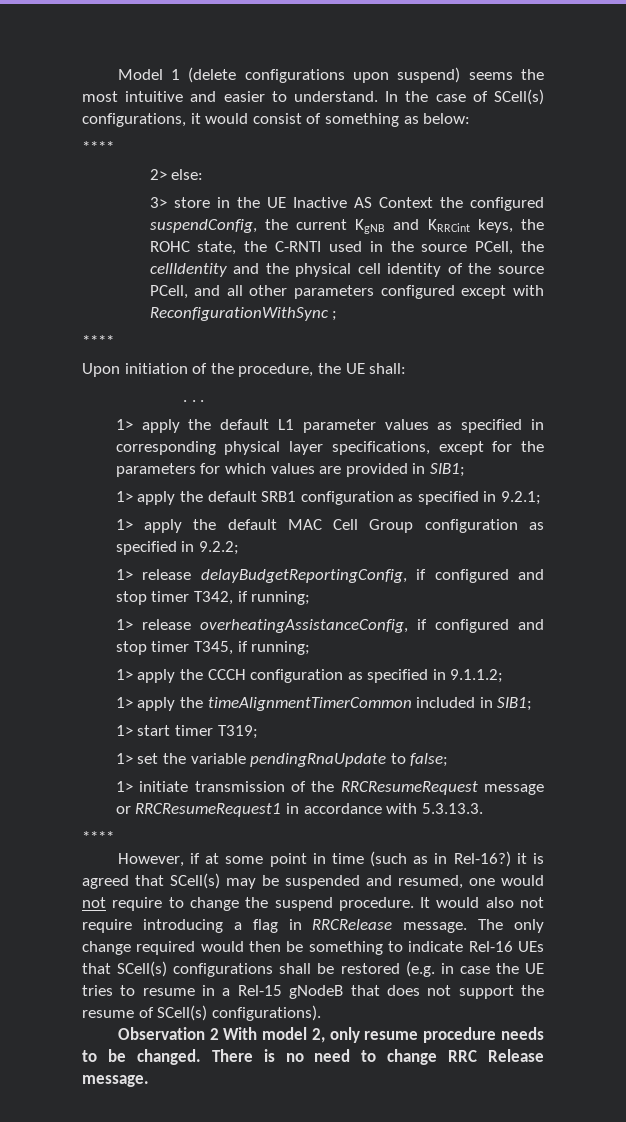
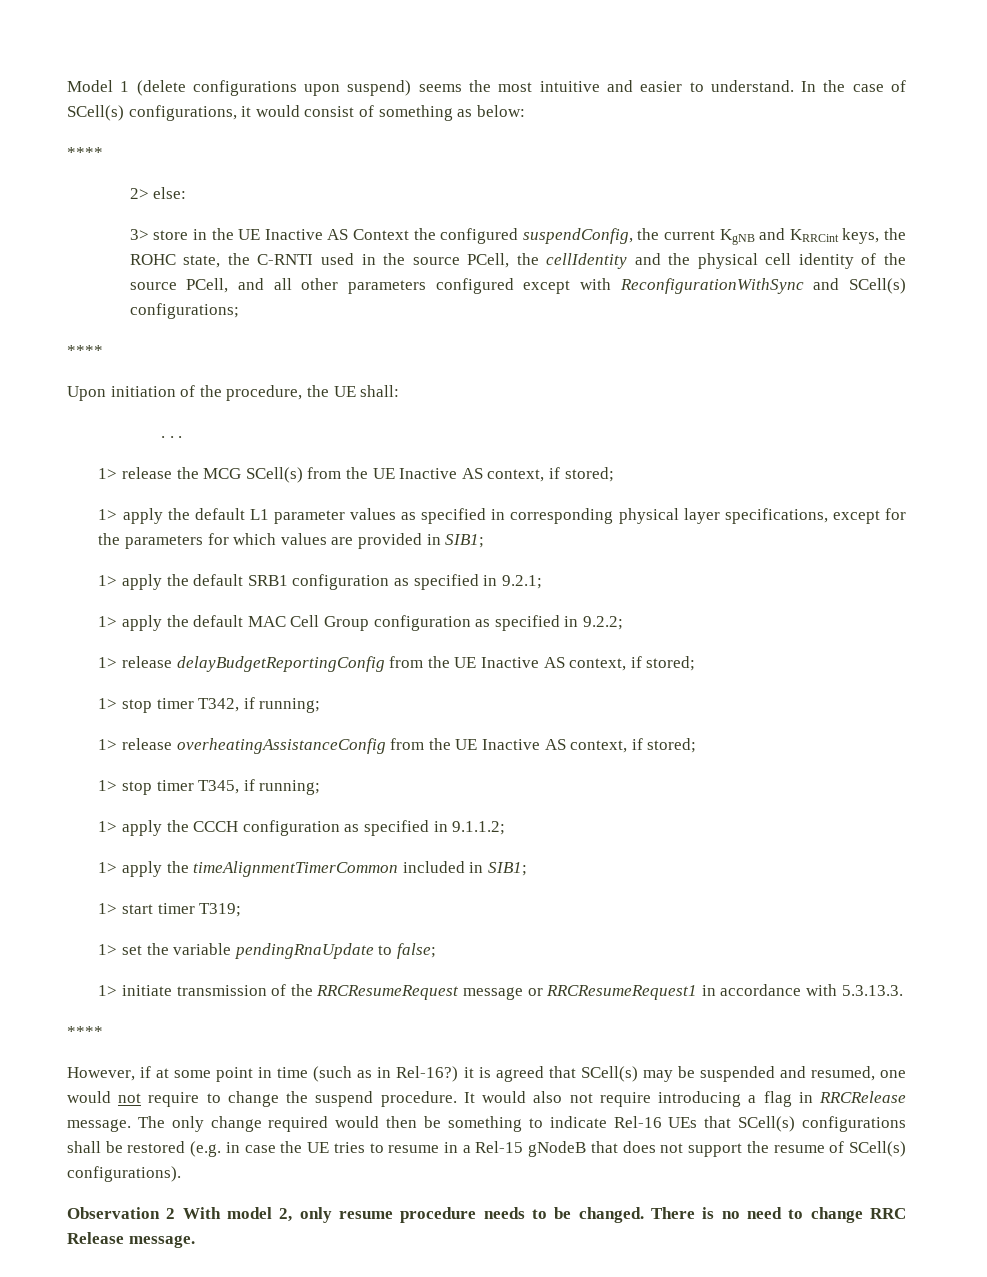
[332,311,338,321] ; -> [813,278,906,294] [129,303,239,319] and SCell(s) configurations;
(205, 401) none -> [98,467,614,483] // 1> release the MCG SCell(s) from the UE Inactive AS context, if stored;
[200,569,544,583] delayBudgetReportingConfig, if configured and -> [176,656,696,672] [98,698,118,709] delayBudgetReportingConfig from the UE Inactive AS context, if stored; // 1>
[199,619,544,633] overheatingAssistanceConfig, if configured and -> [176,738,697,754] [98,780,118,791] overheatingAssistanceConfig from the UE Inactive AS context, if stored; // 1>

